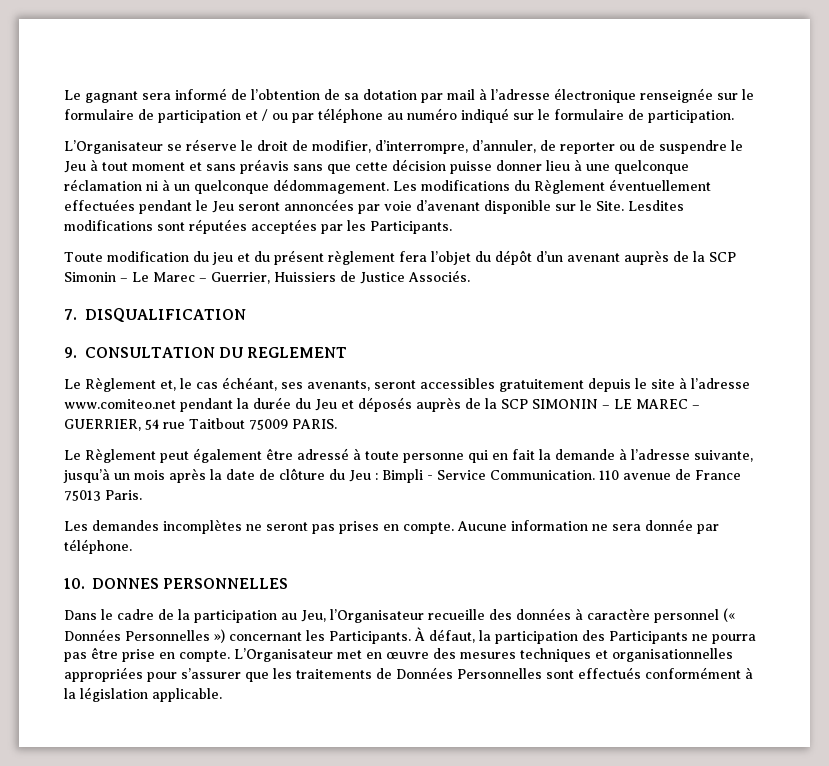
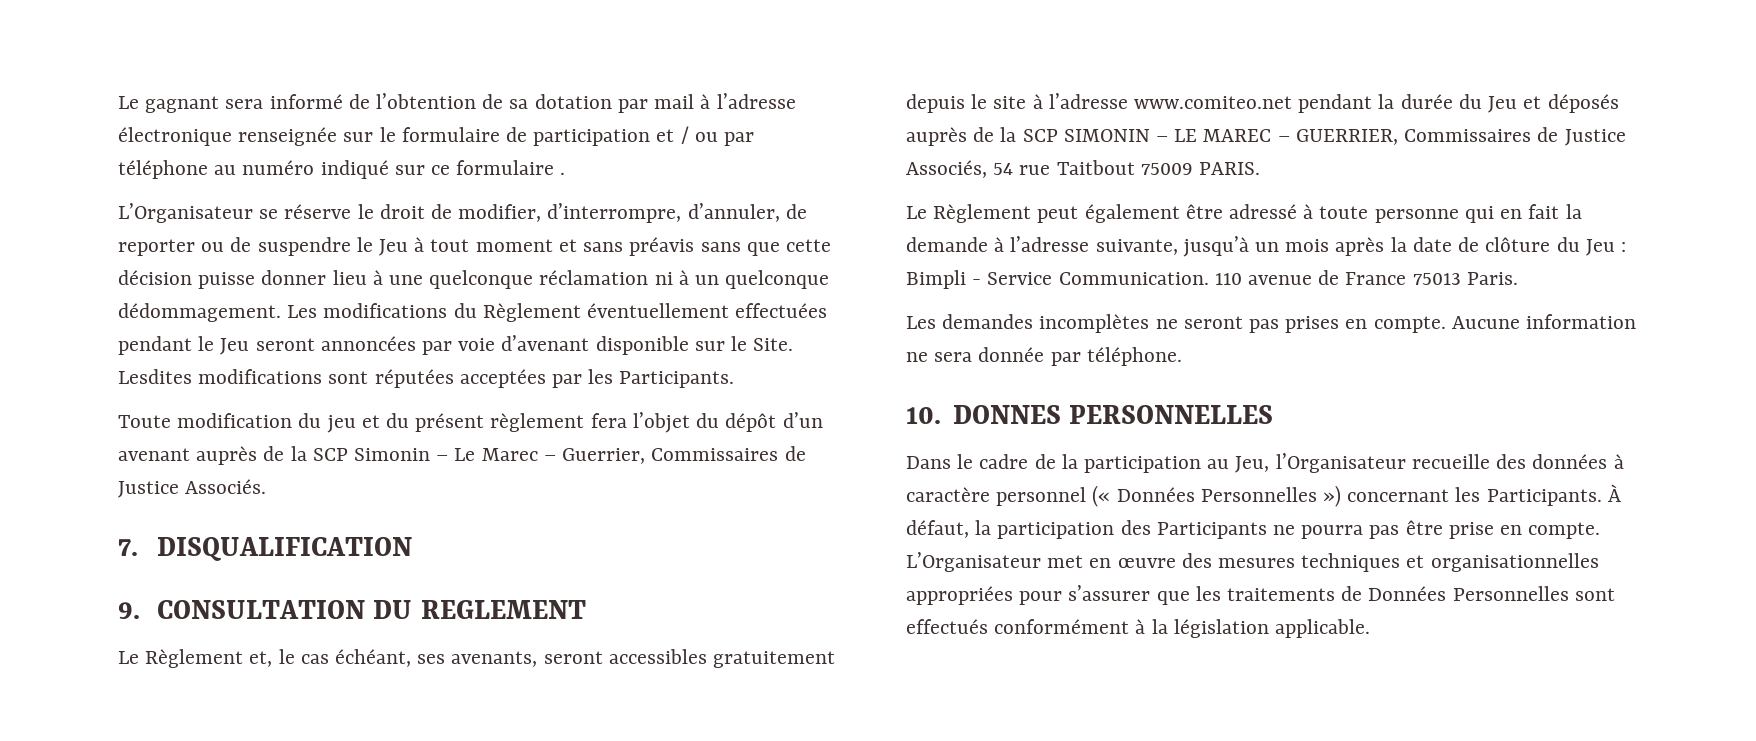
[538,109,734,123] le formulaire de participation. -> [431,160,566,175] ce formulaire .
[274,272,336,282] Huissiers -> [651,448,779,461] Commissaires
(141, 425) none -> [1404,127,1626,146] [906,160,987,178] Commissaires de Justice Associés,

